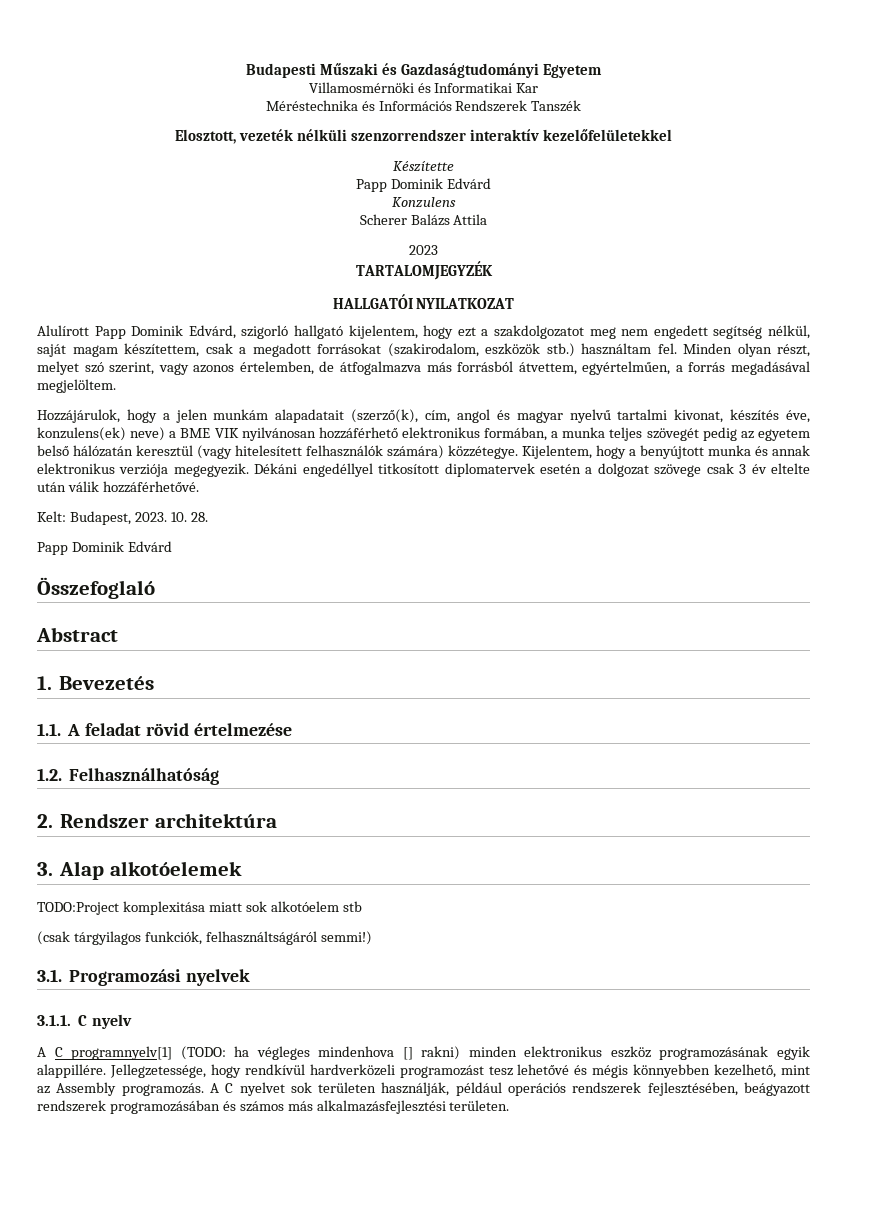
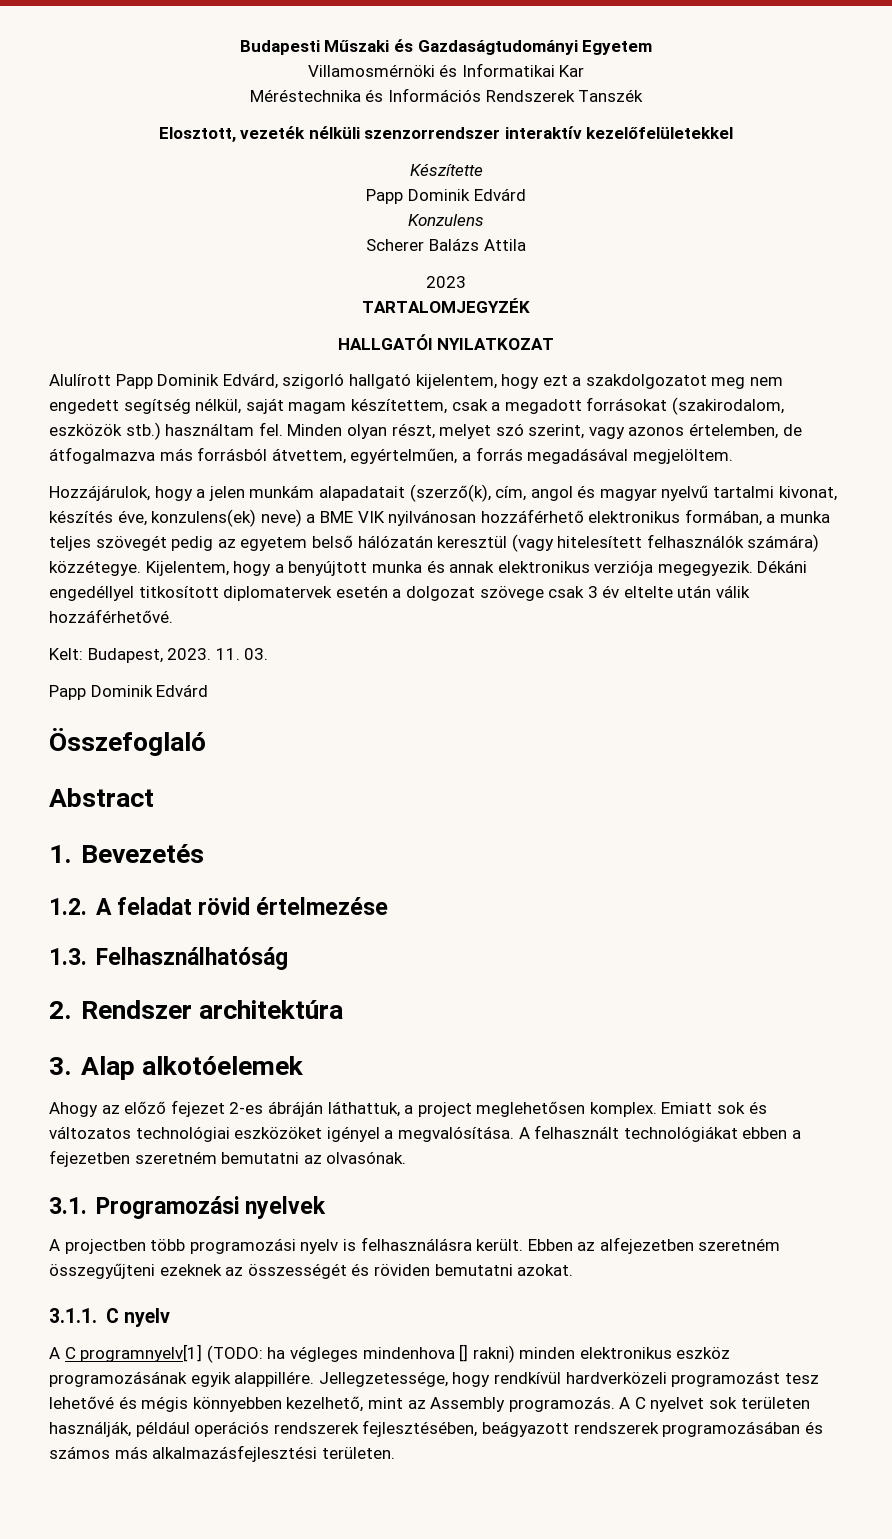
[170,512,208,522] 10. 28. -> [215,648,269,660] 11. 03.
[37,723,61,736] 1.1. -> [49,898,87,915] 1.2.
[37,768,62,781] 1.2. -> [49,948,87,965] 1.3.
[37,901,362,915] [37,931,372,945] [37,969,251,986] TODO:Project komplexitása miatt sok alkotóelem stb // (csak tárgyilagos funkciók, felhasználtságáról semmi!) // 3.1. Programozási nyelvek -> [49,1100,767,1117] [49,1125,801,1142] [49,1150,407,1167] [49,1196,326,1219] [49,1237,781,1254] [49,1263,574,1279] Ahogy az előző fejezet 2-es ábráján láthattuk, a project meglehetősen komplex. Emiatt sok és változatos technológiai eszközöket igényel a megvalósítása. A felhasznált technológiákat ebben a fejezetben szeretném bemutatni az olvasónak. // 3.1. Programozási nyelvek // A projectben több programozási nyelv is felhasználásra került. Ebben az alfejezetben szeretném összegyűjteni ezeknek az összességét és röviden bemutatni azokat.

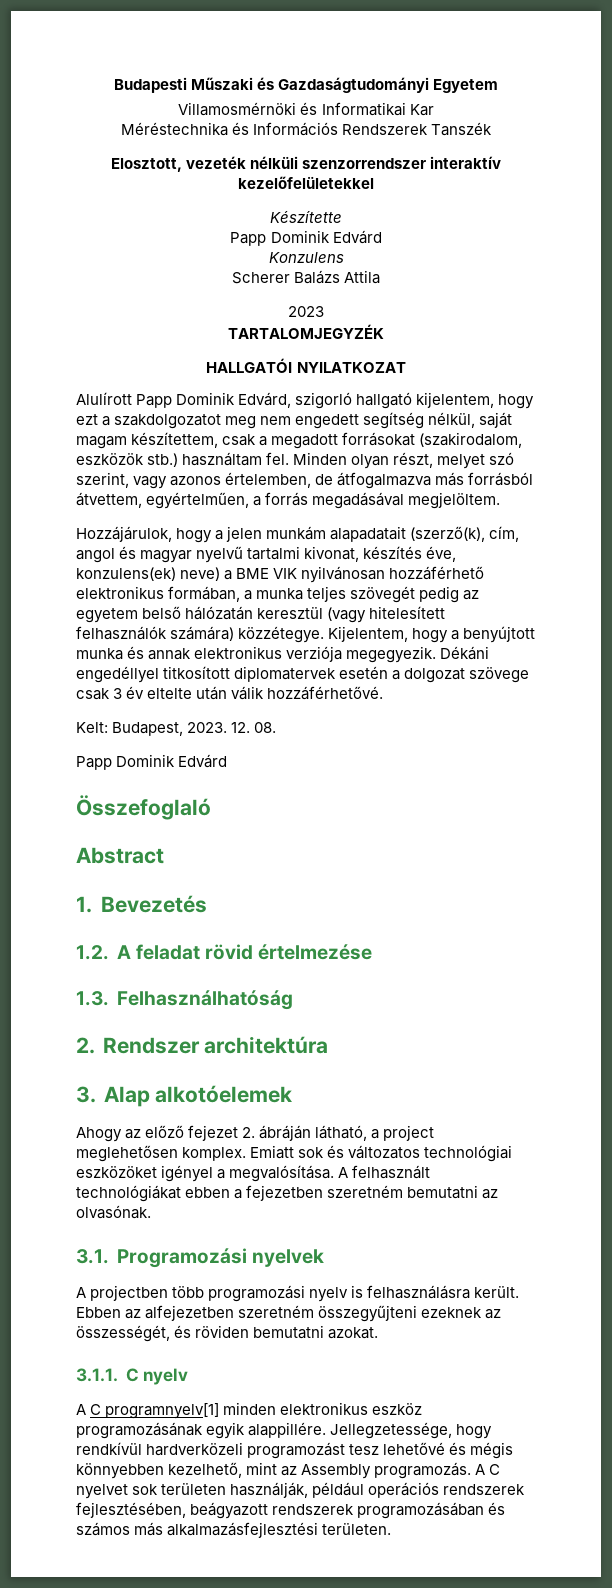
[215,648,269,660] 11. 03. -> [231,722,277,733] 12. 08.
[229,1101,400,1117] 2-es ábráján láthattuk, -> [242,1125,368,1141] 2. ábráján látható,
[247,1263,347,1279] összességét -> [76,1325,170,1342] összességét,
[206,1344,515,1363] (TODO: ha végleges mindenhova [] rakni) -> (220, 1411) none

